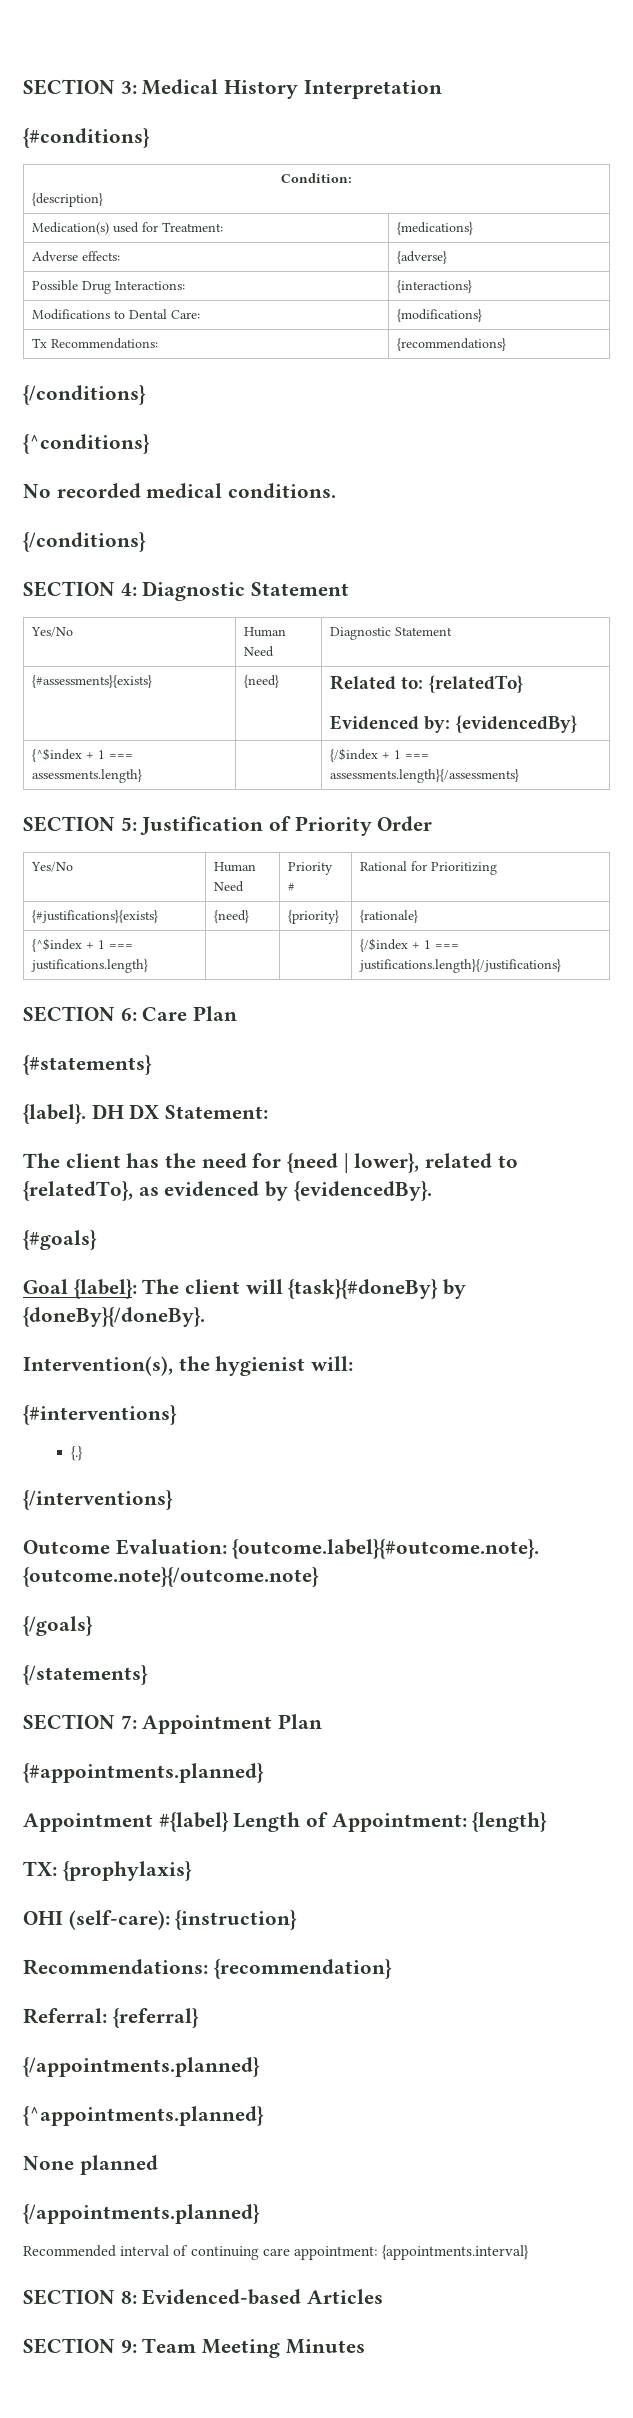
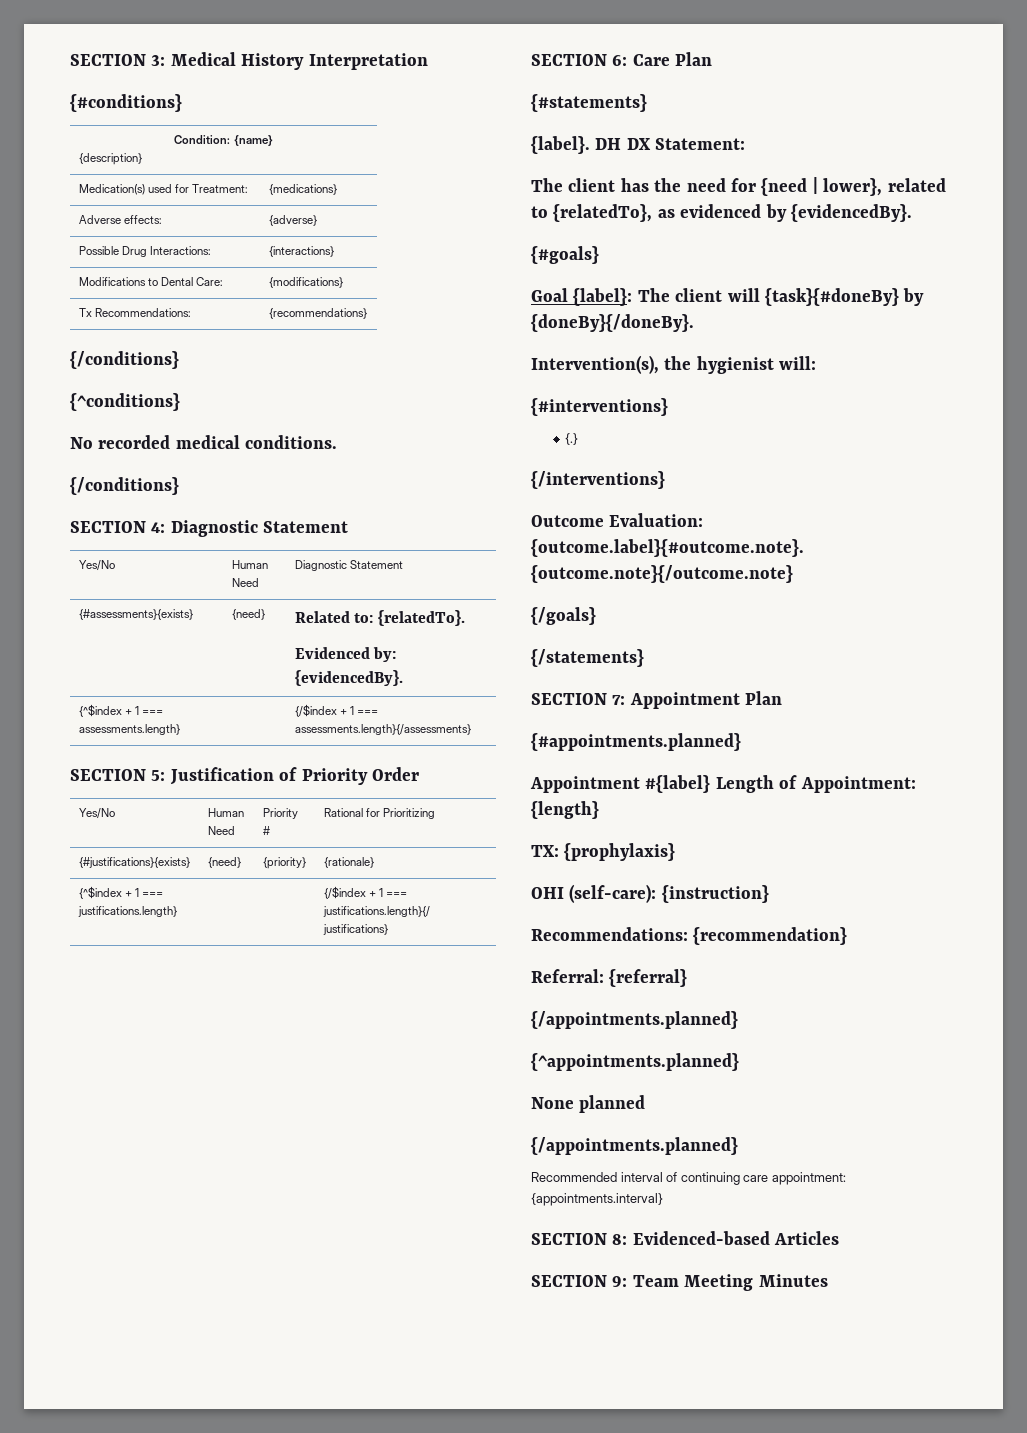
(352, 178) none -> [233,135,273,146] {name}
[428,675,523,693] {relatedTo} -> [378,610,466,626] {relatedTo}.
[455,715,577,733] {evidencedBy} -> [294,670,403,686] {evidencedBy}.

